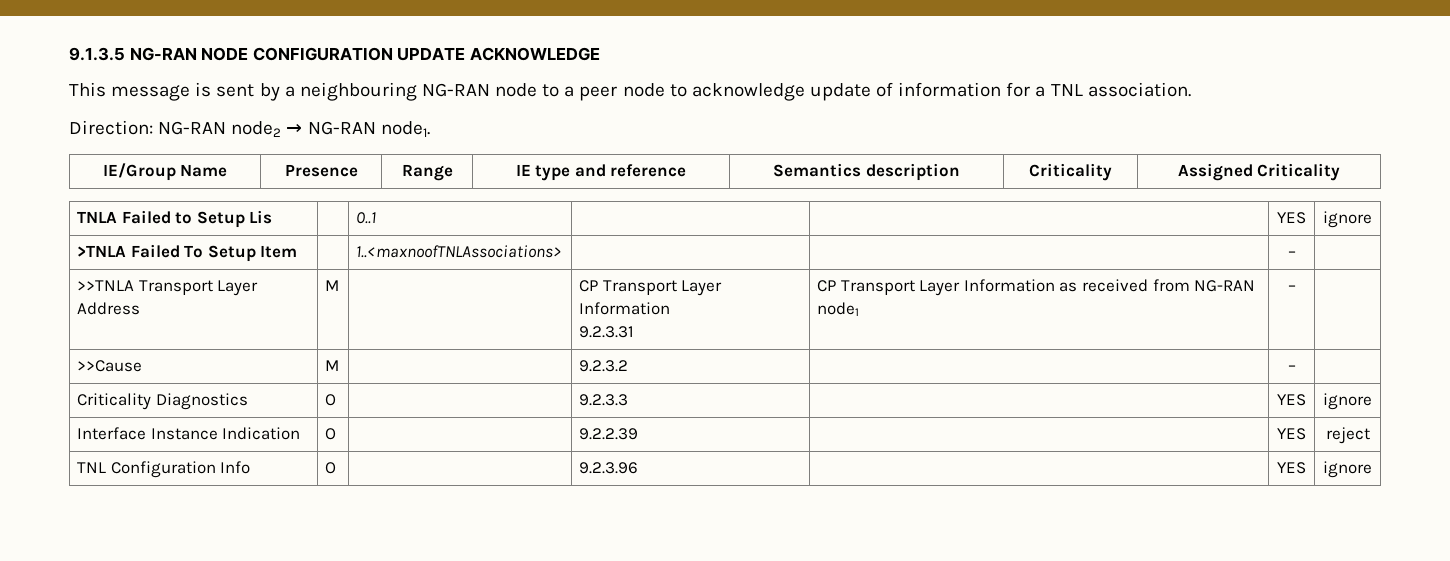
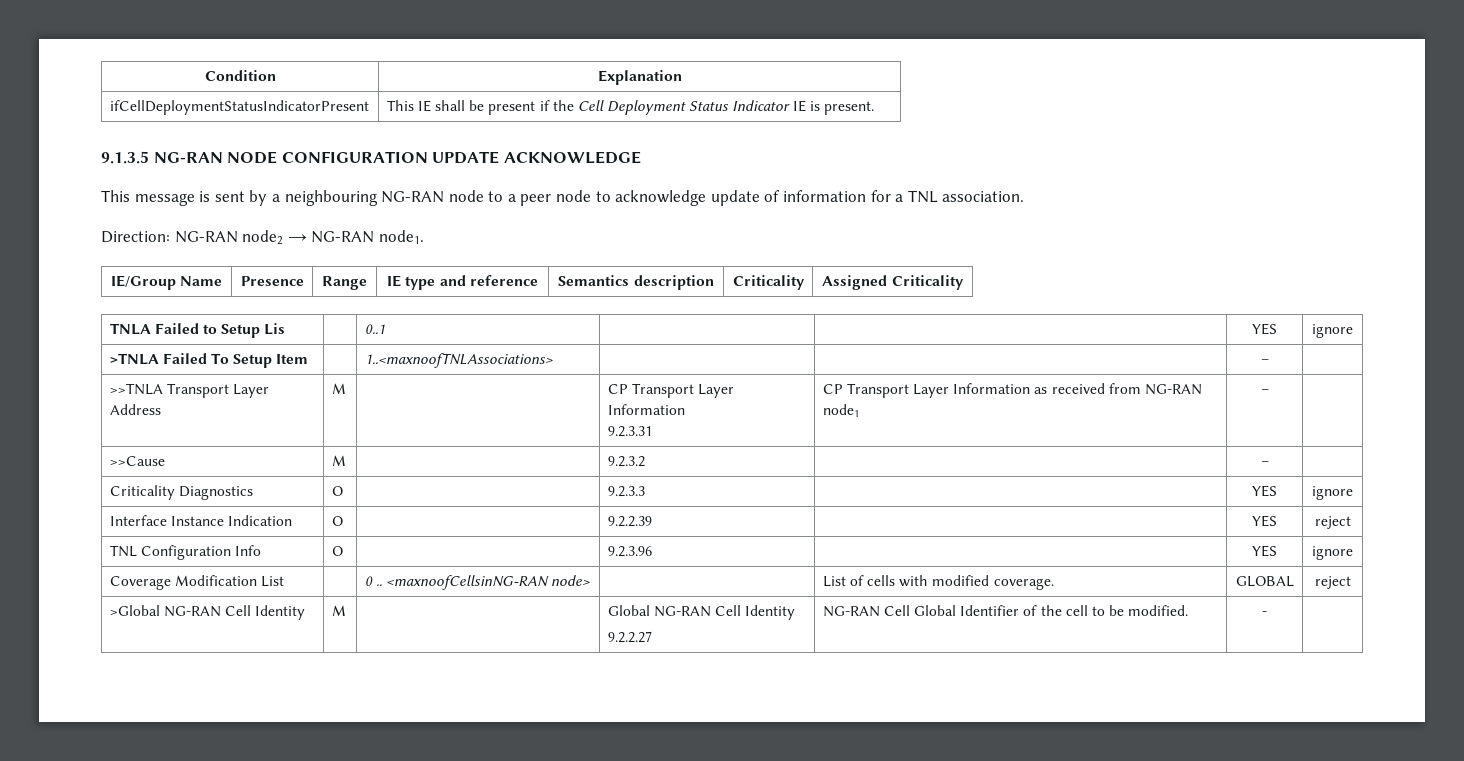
(69, 54) none -> [204,70,276,81] [597,70,682,85] [109,100,369,115] [386,100,875,115] Condition | Explanation // ifCellDeploymentStatusIndicatorPresent | This IE shall be present if the Cell Deployment Status Indicator IE is present. //
(1372, 469) none -> [109,575,285,590] [364,575,591,590] [822,575,1054,590] [1235,576,1294,587] [1314,576,1351,589] [109,605,306,620] [331,605,346,616] [607,605,796,620] [607,631,652,643] [822,605,1189,617] [1262,611,1267,616] // Coverage Modification List | | 0 .. <maxnoofCellsinNG-RAN node> | | List of cells with modified coverage. | GLOBAL | reject // >Global NG-RAN Cell Identity | M | | Global NG-RAN Cell Identity // 9.2.2.27 | NG-RAN Cell Global Identifier of the cell to be modified. | - |

